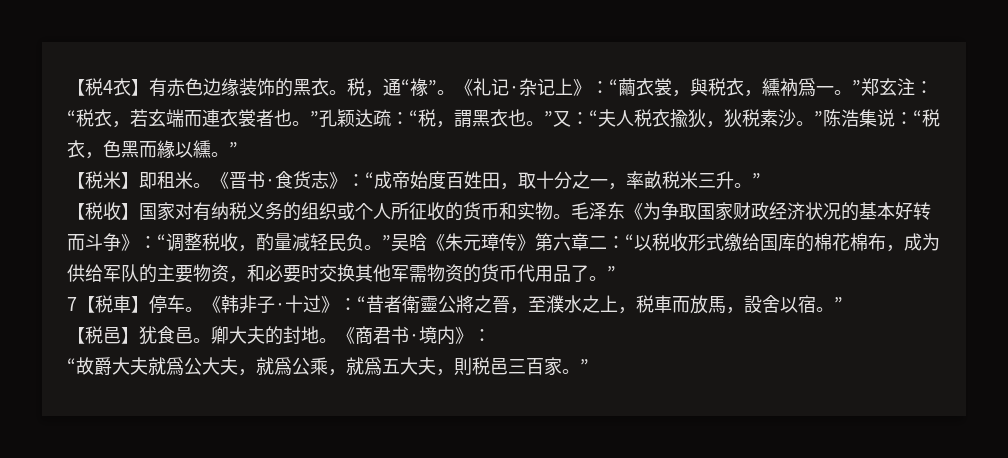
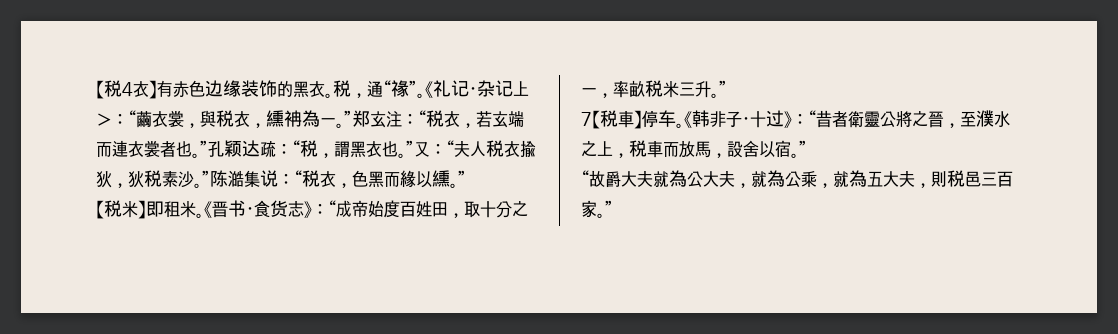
[410,78,428,96] 褖 -> [391,80,409,97] 禒
[573,79,591,96] 》 -> [96,113,112,126] ＞
[780,78,816,97] 衲爲 -> [284,110,320,127] 袡為
[841,109,859,127] 浩 -> [228,170,244,187] 澔
[67,202,931,221] [67,233,940,252] [67,264,616,283] // 【税收】国家对有纳税义务的组织或个人所征收的货币和实物。毛泽东《为争取国家财政经济状况的基本好转而斗争》：“调整税收，酌量减轻民负。”吴晗《朱元璋传》第六章二：“以税收形式缴给国库的棉花棉布，成为供给军队的主要物资，和必要时交换其他军需物资的货币代用品了。” -> (727, 87) none
[67,326,491,345] // 【税邑】犹食邑。卿大夫的封地。《商君书·境内》： -> (807, 147) none
[166,357,184,376] 爲 -> [669,170,687,187] 為
[274,357,292,376] 爲 -> [767,170,785,187] 為
[364,357,382,376] 爲 -> [849,170,867,187] 為

